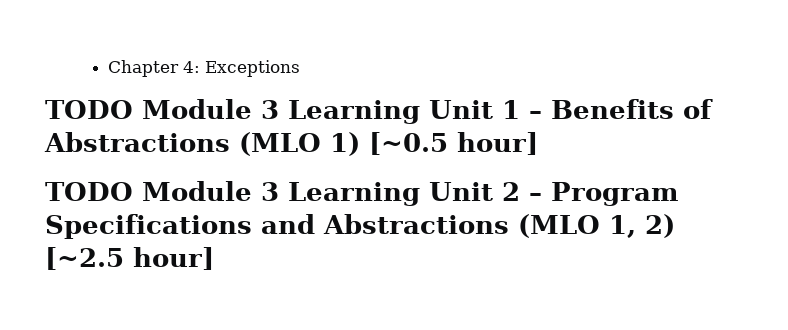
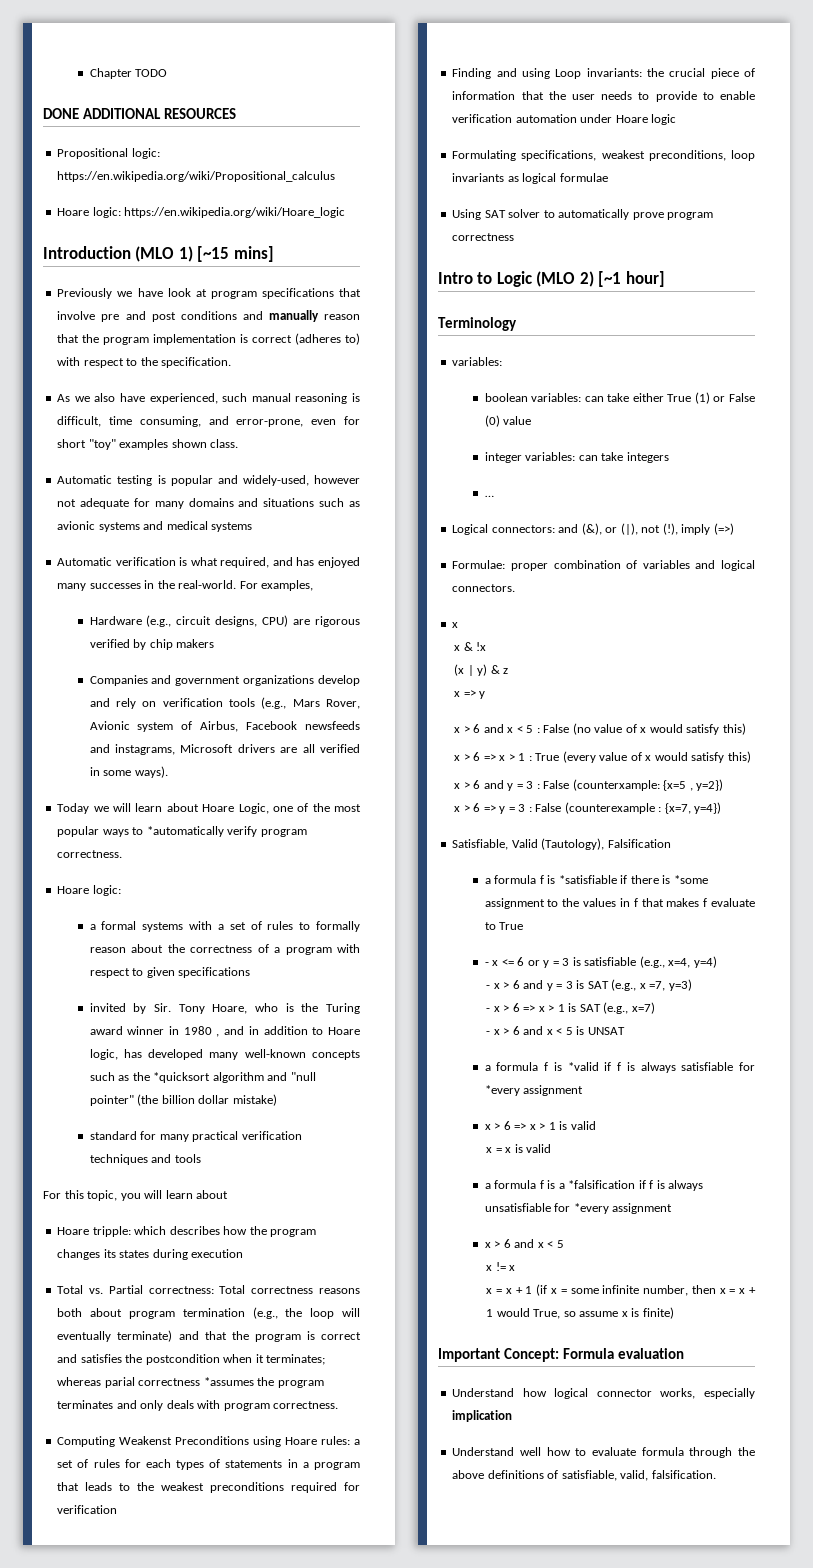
[183,60,301,77] [45,99,713,124] [44,132,538,156] [45,181,679,206] [45,214,675,239] [45,247,214,270] 4: Exceptions // TODO Module 3 Learning Unit 1 – Benefits of Abstractions (MLO 1) [~0.5 hour] // TODO Module 3 Learning Unit 2 – Program Specifications and Abstractions (MLO 1, 2) [~2.5 hour] -> [135,69,168,77] [43,108,237,119] [57,148,160,159] [57,171,336,182] [57,207,346,218] [43,246,274,262] [57,288,361,299] [57,310,360,322] [57,333,360,345] [57,357,232,368] [57,393,360,404] [57,416,360,427] [57,439,239,450] [57,475,360,486] [57,498,360,509] [57,521,253,532] [57,557,361,568] [57,580,314,591] [89,615,360,627] [89,639,215,650] [89,675,360,686] [89,697,361,709] [89,721,360,732] [89,744,360,755] [89,766,168,778] [57,803,361,814] [57,826,307,837] [57,850,123,858] [57,885,121,896] [89,921,360,932] [89,944,360,955] [89,967,251,978] [89,1003,360,1014] [89,1026,360,1037] [89,1049,360,1060] [89,1072,316,1083] [89,1094,277,1106] [89,1131,302,1142] [89,1154,201,1165] [43,1190,229,1201] [57,1226,317,1237] [57,1249,244,1260] [57,1285,360,1294] [57,1307,360,1319] [57,1330,361,1342] [57,1354,326,1365] [57,1377,324,1388] [57,1400,339,1411] [57,1436,360,1447] [57,1459,360,1470] [57,1482,360,1493] [57,1505,118,1514] [452,68,755,79] [452,91,755,102] [452,114,677,125] [452,150,755,161] [452,173,608,184] [452,209,714,220] [452,233,515,241] [438,271,665,287] [438,317,517,331] [452,357,503,366] [484,392,755,404] [484,415,532,427] [484,452,669,463] [484,495,494,497] [452,523,734,535] [452,560,755,571] [452,584,516,592] [452,622,459,628] [454,642,487,651] [454,664,509,676] [454,690,486,699] [454,723,746,735] [454,751,751,763] [454,779,724,791] [454,802,722,814] [452,838,671,850] [484,875,708,884] [484,898,755,909] [484,922,524,930] [484,956,717,968] [486,979,692,991] [486,1002,655,1014] [486,1026,625,1035] [484,1062,755,1073] [484,1085,584,1096] [484,1121,596,1130] [486,1144,552,1153] [484,1180,704,1191] [484,1203,673,1214] [484,1239,564,1248] [486,1262,516,1271] [486,1284,756,1296] [486,1307,674,1319] [438,1348,685,1362] [452,1388,755,1399] [452,1410,513,1422] [452,1447,755,1458] [452,1470,716,1481] TODO // DONE ADDITIONAL RESOURCES // Propositional logic: https://en.wikipedia.org/wiki/Propositional_calculus // Hoare logic: https://en.wikipedia.org/wiki/Hoare_logic // Introduction (MLO 1) [~15 mins] // Previously we have look at program specifications that involve pre and post conditions and manually reason that the program implementation is correct (adheres to) with respect to the specification. // As we also have experienced, such manual reasoning is difficult, time consuming, and error-prone, even for short "toy" examples shown class. // Automatic testing is popular and widely-used, however not adequate for many domains and situations such as avionic systems and medical systems // Automatic verification is what required, and has enjoyed many successes in the real-world. For examples, // Hardware (e.g., circuit designs, CPU) are rigorous verified by chip makers // Companies and government organizations develop and rely on verification tools (e.g., Mars Rover, Avionic system of Airbus, Facebook newsfeeds and instagrams, Microsoft drivers are all verified in some ways). // Today we will learn about Hoare Logic, one of the most popular ways to *automatically verify program correctness. // Hoare logic: // a formal systems with a set of rules to formally reason about the correctness of a program with respect to given specifications // invited by Sir. Tony Hoare, who is the Turing award winner in 1980 , and in addition to Hoare logic, has developed many well-known concepts such as the *quicksort algorithm and "null pointer" (the billion dollar mistake) // standard for many practical verification techniques and tools // For this topic, you will learn about // Hoare tripple: which describes how the program changes its states during execution // Total vs. Partial correctness: Total correctness reasons both about program termination (e.g., the loop will eventually terminate) and that the program is correct and satisfies the postcondition when it terminates; whereas parial correctness *assumes the program terminates and only deals with program correctness. // Computing Weakenst Preconditions using Hoare rules: a set of rules for each types of statements in a program that leads to the weakest preconditions required for verification // Finding and using Loop invariants: the crucial piece of information that the user needs to provide to enable verification automation under Hoare logic // Formulating specifications, weakest preconditions, loop invariants as logical formulae // Using SAT solver to automatically prove program correctness // Intro to Logic (MLO 2) [~1 hour] // Terminology // variables: // boolean variables: can take either True (1) or False (0) value // integer variables: can take integers // … // Logical connectors: and (&), or (|), not (!), imply (=>) // Formulae: proper combination of variables and logical connectors. // x // x & !x // (x | y) & z // x => y // x > 6 and x < 5 : False (no value of x would satisfy this) // x > 6 => x > 1 : True (every value of x would satisfy this) // x > 6 and y = 3 : False (counterxample: {x=5 , y=2}) // x > 6 => y = 3 : False (counterexample : {x=7, y=4}) // Satisfiable, Valid (Tautology), Falsification // a formula f is *satisfiable if there is *some assignment to the values in f that makes f evaluate to True // - x <= 6 or y = 3 is satisfiable (e.g., x=4, y=4) // - x > 6 and y = 3 is SAT (e.g., x =7, y=3) // - x > 6 => x > 1 is SAT (e.g., x=7) // - x > 6 and x < 5 is UNSAT // a formula f is *valid if f is always satisfiable for *every assignment // x > 6 => x > 1 is valid // x = x is valid // a formula f is a *falsification if f is always unsatisfiable for *every assignment // x > 6 and x < 5 // x != x // x = x + 1 (if x = some infinite number, then x = x + 1 would True, so assume x is finite) // Important Concept: Formula evaluation // Understand how logical connector works, especially implication // Understand well how to evaluate formula through the above definitions of satisfiable, valid, falsification.

